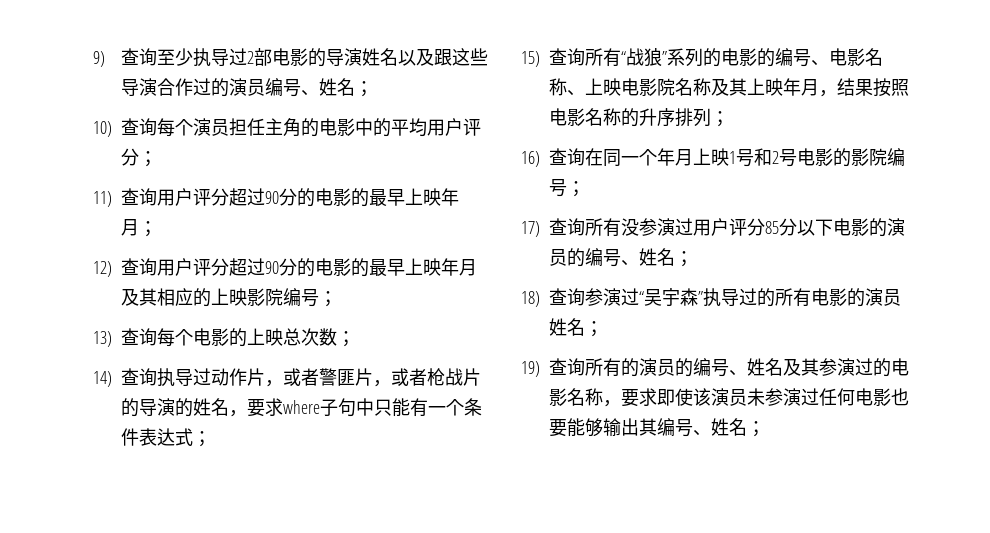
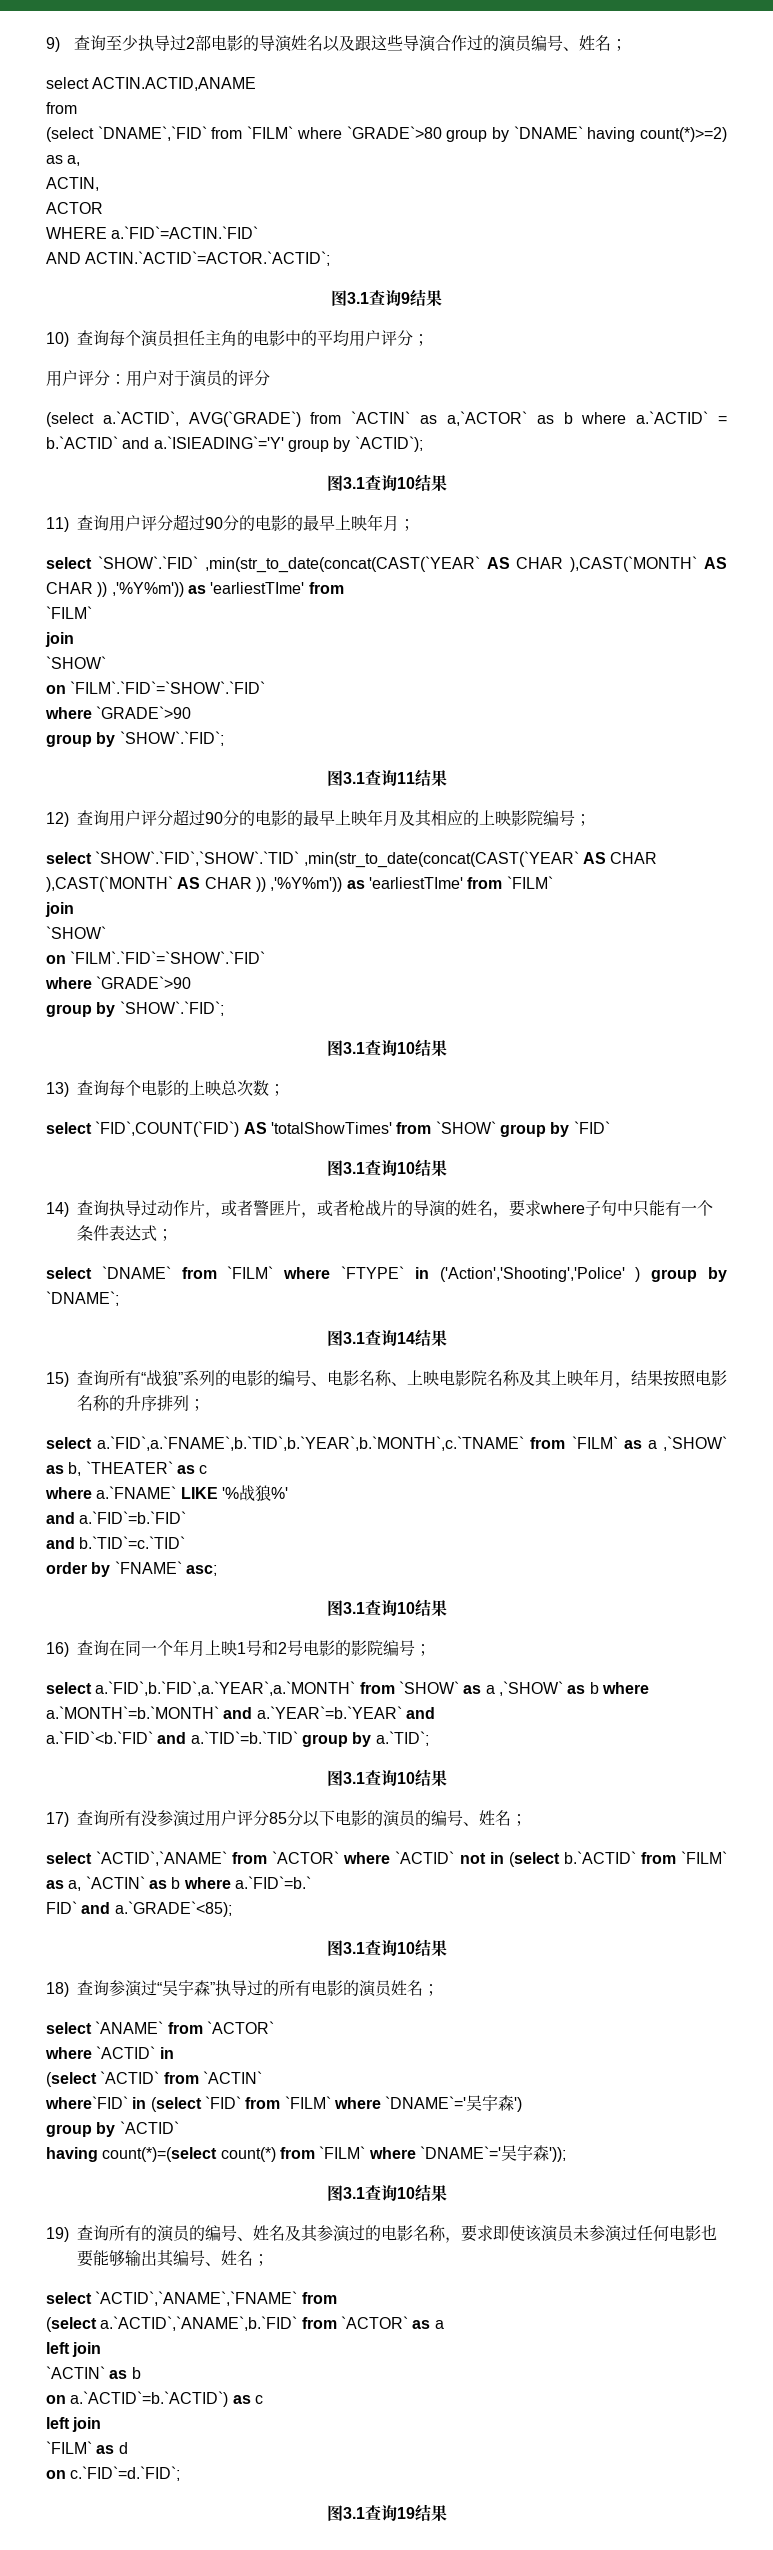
(373, 89) none -> [46,77,257,91] [46,102,77,114] [46,126,728,142] [46,155,81,166] [46,177,99,191] [46,202,103,214] [46,226,259,239] [46,251,331,266] [331,289,442,307] // select ACTIN.ACTID,ANAME // from // (select `DNAME`,`FID` from `FILM` where `GRADE`>80 group by `DNAME` having count(*)>=2) as a, // ACTIN, // ACTOR // WHERE a.`FID`=ACTIN.`FID` // AND ACTIN.`ACTID`=ACTOR.`ACTID`; // 图3.1查询9结果
(157, 159) none -> [46,370,270,387] [46,411,728,427] [46,436,423,452] [326,474,447,492] // 用户评分：用户对于演员的评分 // (select a.`ACTID`, AVG(`GRADE`) from `ACTIN` as a,`ACTOR` as b where a.`ACTID` = b.`ACTID` and a.`ISlEADING`='Y' group by `ACTID`); // 图3.1查询10结果
(157, 229) none -> [46,556,727,573] [46,582,344,597] [46,606,92,619] [45,632,74,647] [46,656,106,669] [46,681,266,694] [45,706,192,719] [46,731,224,747] [326,769,447,787] // select `SHOW`.`FID` ,min(str_to_date(concat(CAST(`YEAR` AS CHAR ),CAST(`MONTH` AS CHAR )) ,'%Y%m')) as 'earliestTIme' from // `FILM` // join // `SHOW` // on `FILM`.`FID`=`SHOW`.`FID` // where `GRADE`>90 // group by `SHOW`.`FID`; // 图3.1查询11结果
(337, 299) none -> [46,851,658,868] [46,876,553,892] [45,902,74,917] [46,926,106,939] [46,951,266,964] [45,976,192,989] [46,1001,224,1017] [326,1039,447,1057] // select `SHOW`.`FID`,`SHOW`.`TID` ,min(str_to_date(concat(CAST(`YEAR` AS CHAR ),CAST(`MONTH` AS CHAR )) ,'%Y%m')) as 'earliestTIme' from `FILM` // join // `SHOW` // on `FILM`.`FID`=`SHOW`.`FID` // where `GRADE`>90 // group by `SHOW`.`FID`; // 图3.1查询10结果
(355, 339) none -> [46,1121,610,1137] [326,1159,447,1177] // select `FID`,COUNT(`FID`) AS 'totalShowTimes' from `SHOW` group by `FID` // 图3.1查询10结果
(211, 439) none -> [46,1266,727,1282] [46,1291,119,1306] [326,1329,447,1347] // select `DNAME` from `FILM` where `FTYPE` in ('Action','Shooting','Police' ) group by `DNAME`; // 图3.1查询14结果
(729, 119) none -> [46,1436,727,1451] [46,1461,208,1476] [45,1485,288,1502] [46,1511,187,1524] [46,1536,186,1549] [46,1561,217,1577] [326,1599,447,1617] // select a.`FID`,a.`FNAME`,b.`TID`,b.`YEAR`,b.`MONTH`,c.`TNAME` from `FILM` as a ,`SHOW` as b, `THEATER` as c // where a.`FNAME` LIKE '%战狼%' // and a.`FID`=b.`FID` // and b.`TID`=c.`TID` // order by `FNAME` asc; // 图3.1查询10结果
(585, 189) none -> [46,1681,649,1696] [46,1706,435,1719] [46,1731,429,1747] [326,1769,447,1787] // select a.`FID`,b.`FID`,a.`YEAR`,a.`MONTH` from `SHOW` as a ,`SHOW` as b where a.`MONTH`=b.`MONTH` and a.`YEAR`=b.`YEAR` and // a.`FID`<b.`FID` and a.`TID`=b.`TID` group by a.`TID`; // 图3.1查询10结果
(693, 259) none -> [46,1851,727,1867] [46,1876,311,1891] [46,1901,232,1917] [326,1939,447,1957] // select `ACTID`,`ANAME` from `ACTOR` where `ACTID` not in (select b.`ACTID` from `FILM` as a, `ACTIN` as b where a.`FID`=b.` // FID` and a.`GRADE`<85); // 图3.1查询10结果
(603, 329) none -> [46,2021,274,2034] [45,2046,174,2059] [46,2071,262,2087] [45,2095,523,2112] [46,2121,179,2137] [46,2145,566,2162] [326,2184,447,2202] // select `ANAME` from `ACTOR` // where `ACTID` in // (select `ACTID` from `ACTIN` // where`FID` in (select `FID` from `FILM` where `DNAME`='吴宇森') // group by `ACTID` // having count(*)=(select count(*) from `FILM` where `DNAME`='吴宇森')); // 图3.1查询10结果
(765, 429) none -> [46,2291,337,2306] [46,2316,444,2332] [46,2342,102,2357] [46,2366,141,2379] [46,2391,263,2407] [46,2417,102,2432] [46,2441,128,2454] [46,2466,181,2481] [326,2504,447,2522] // select `ACTID`,`ANAME`,`FNAME` from // (select a.`ACTID`,`ANAME`,b.`FID` from `ACTOR` as a // left join // `ACTIN` as b // on a.`ACTID`=b.`ACTID`) as c // left join // `FILM` as d // on c.`FID`=d.`FID`; // 图3.1查询19结果

